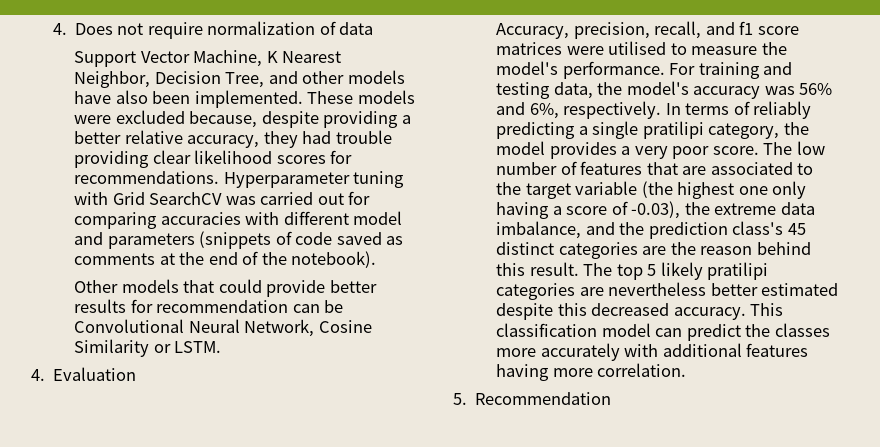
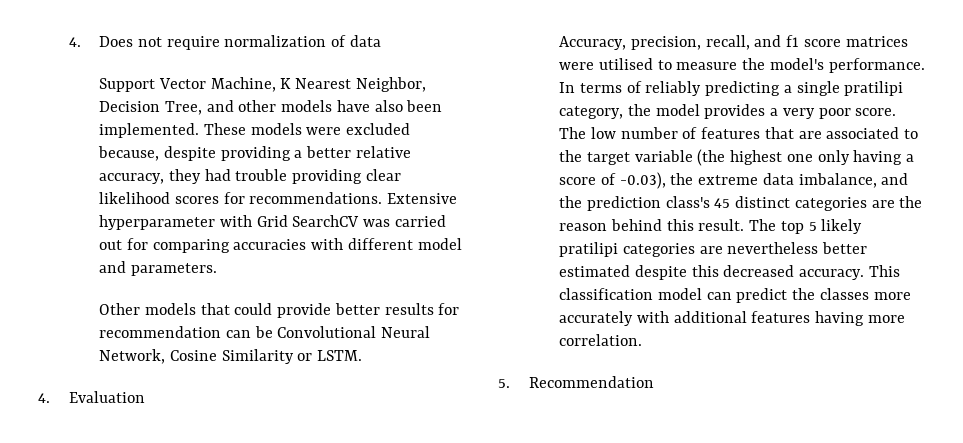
[223,171,405,188] Hyperparameter tuning -> [387,193,458,204] [99,215,216,230] Extensive hyperparameter
[107,231,404,249] [74,251,377,268] parameters (snippets of code saved as comments at the end of the notebook). -> [131,263,218,276] parameters.
[669,62,793,79] [496,81,833,99] [496,101,662,119] For training and testing data, the model's accuracy was 56% and 6%, respectively. -> (925, 65) none

